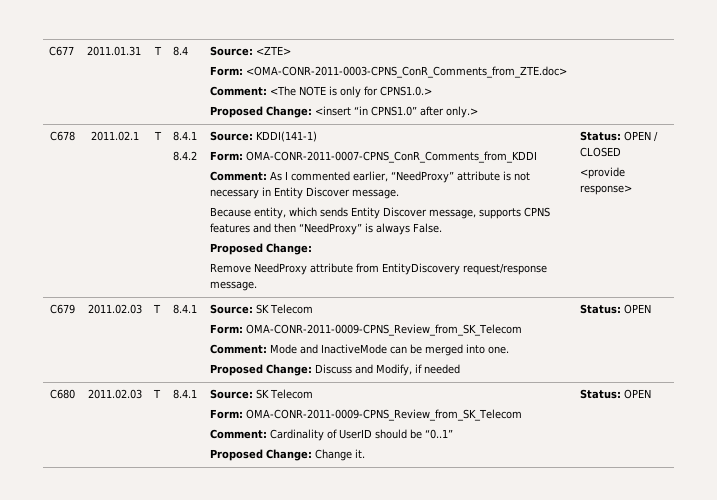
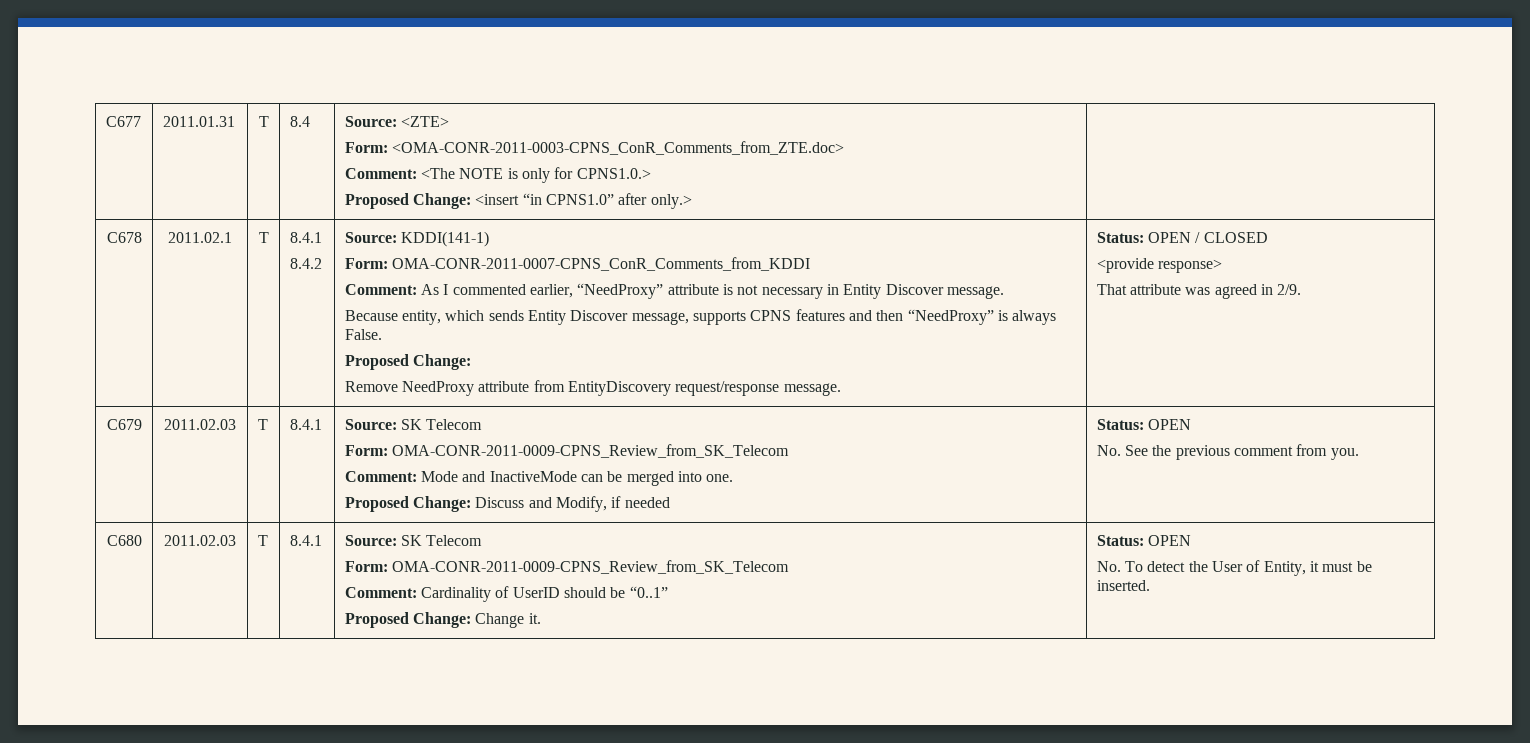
(633, 190) none -> [1096,284,1302,299] // That attribute was agreed in 2/9.
(652, 309) none -> [1096,444,1359,460] // No. See the previous comment from you.
(652, 394) none -> [1096,560,1372,576] [1096,580,1150,591] // No. To detect the User of Entity, it must be inserted.

